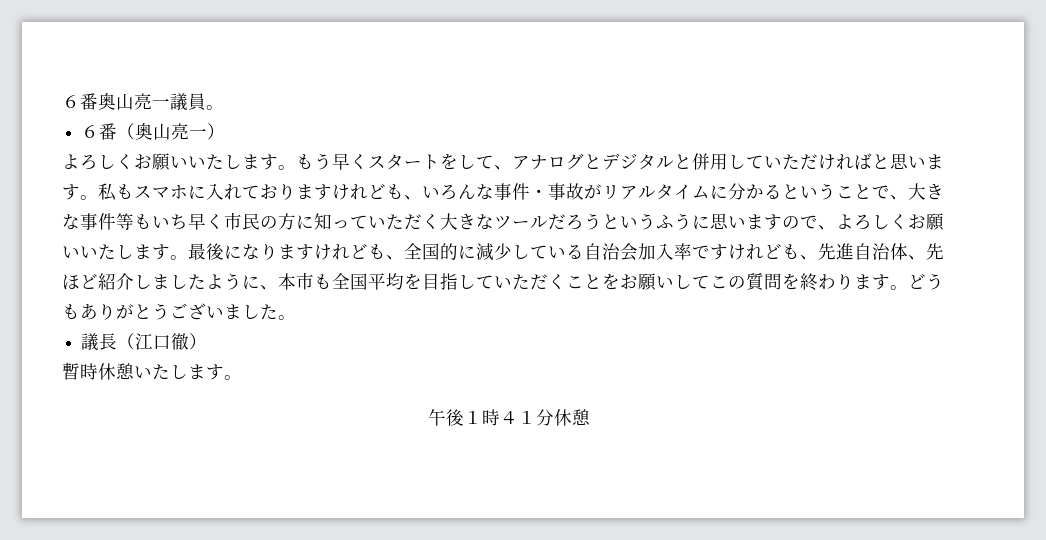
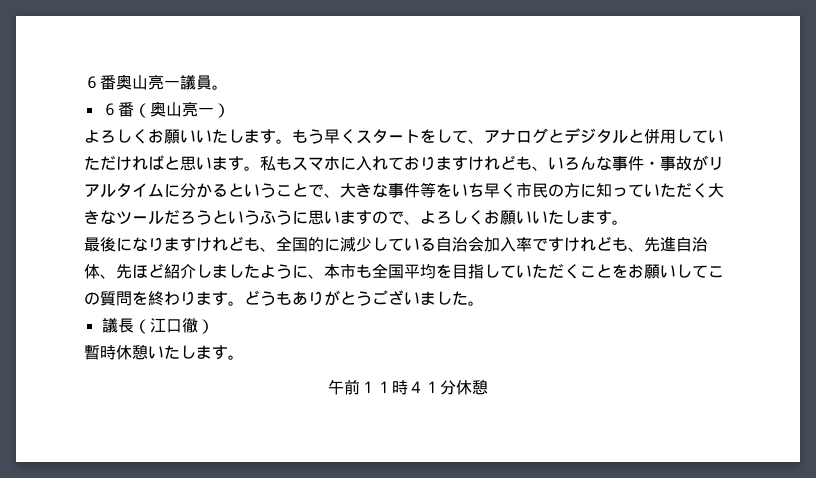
[134,214,152,230] も -> [436,183,452,197] を
(188, 257) none -> (628, 222) //
[445,409,464,426] 後 -> [344,379,376,395] 前１

